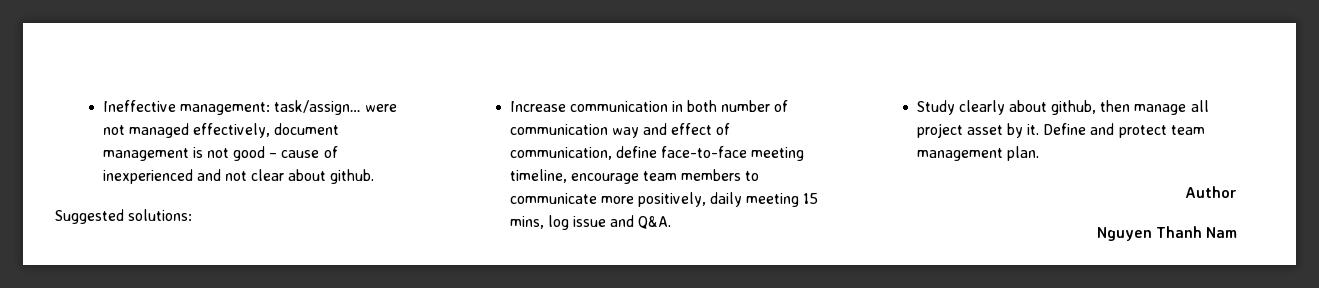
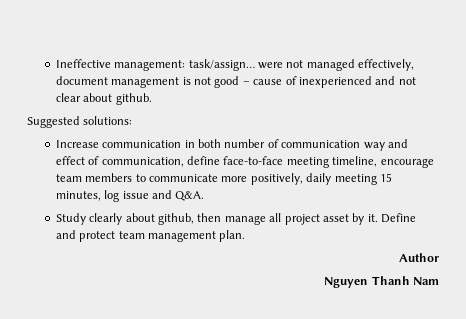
[509,216,544,229] mins, -> [55,191,101,201] minutes,

